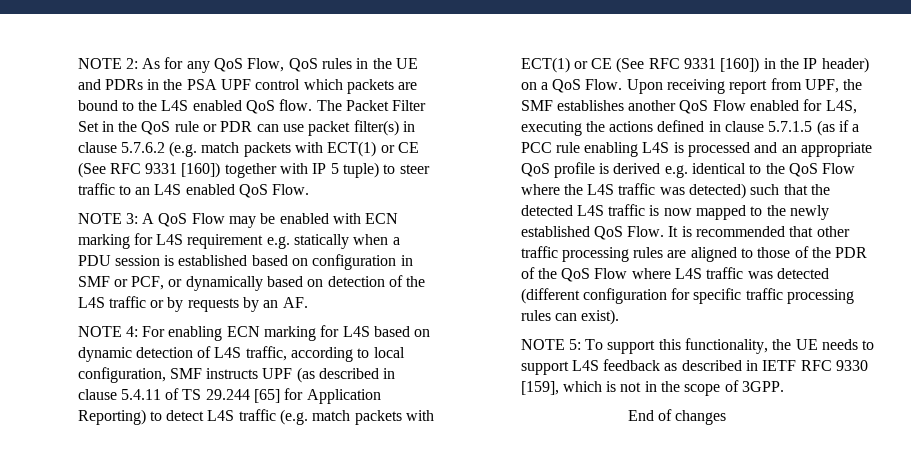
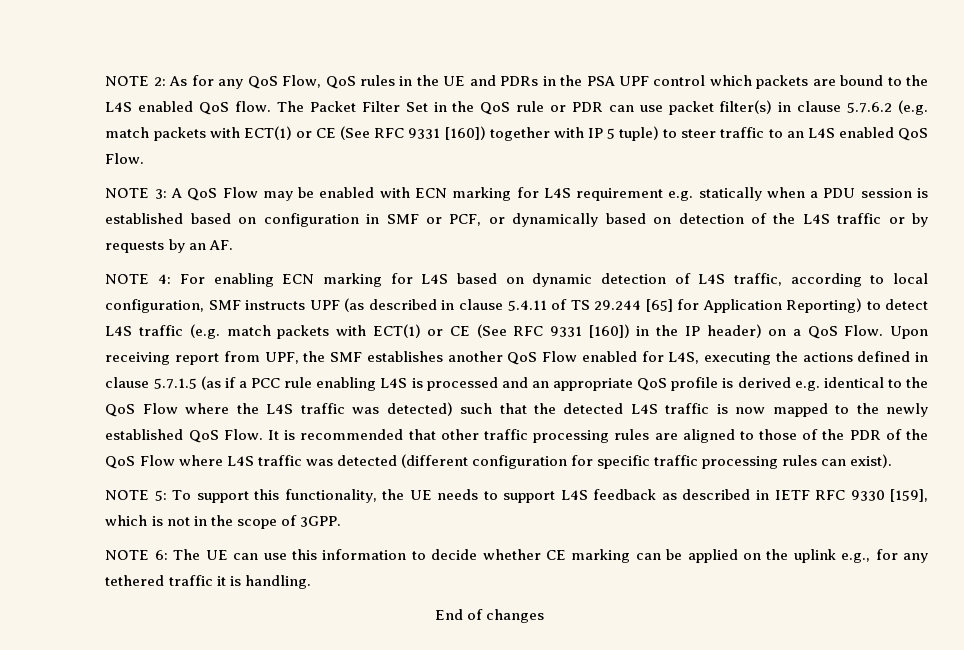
(785, 386) none -> [105,549,928,563] [105,575,311,589] // NOTE 6: The UE can use this information to decide whether CE marking can be applied on the uplink e.g., for any tethered traffic it is handling.

